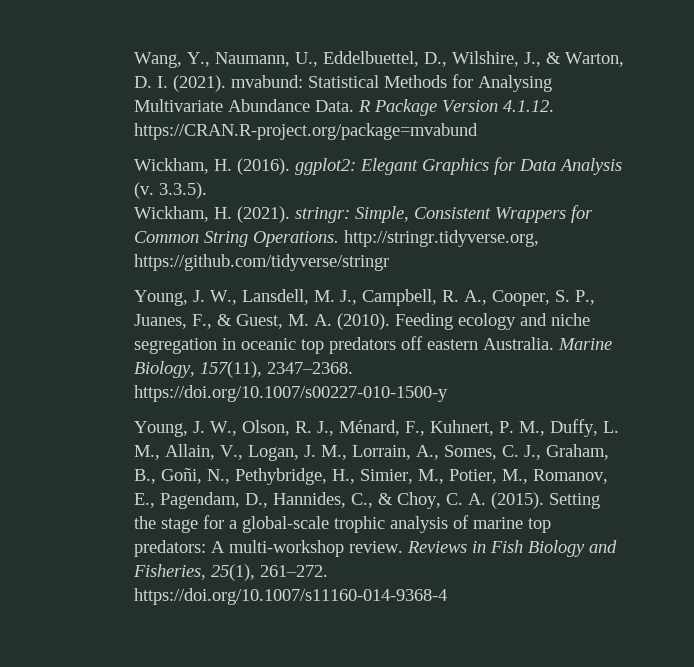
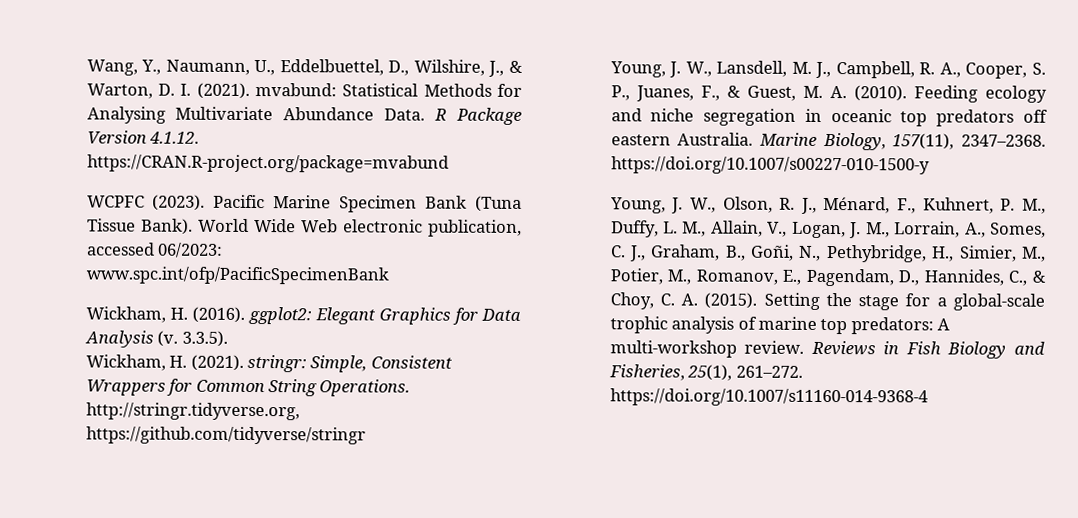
(478, 131) none -> [86,194,522,213] [86,218,522,237] [86,242,224,258] [85,266,389,285] // WCPFC (2023). Pacific Marine Specimen Bank (Tuna Tissue Bank). World Wide Web electronic publication, accessed 06/2023: www.spc.int/ofp/PacificSpecimenBank

